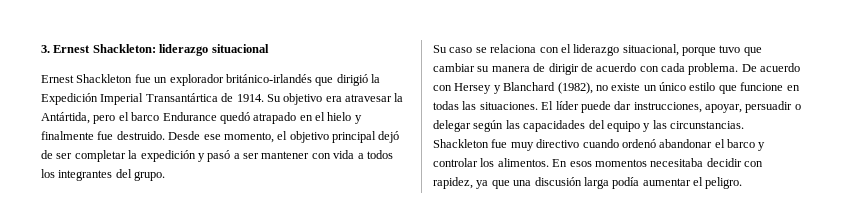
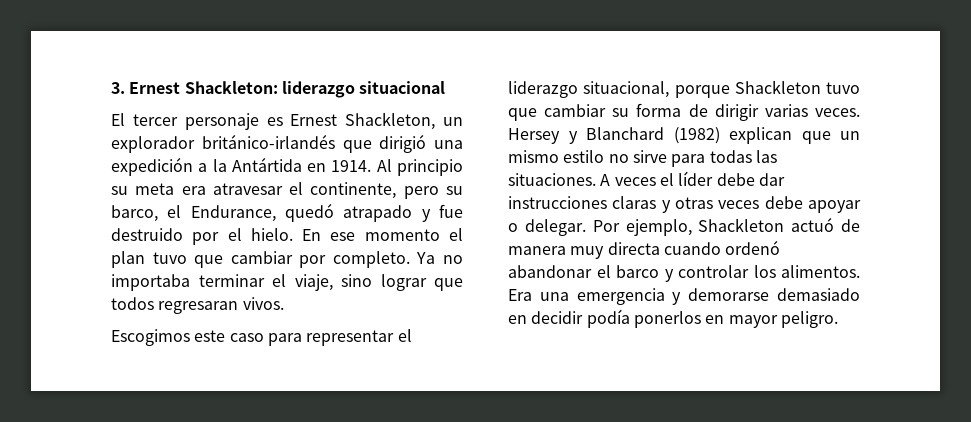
[41,74,151,83] Ernest Shackleton fue -> [111,112,436,130] El tercer personaje es Ernest Shackleton,
[371,74,380,83] [41,93,404,105] [41,112,362,124] [41,131,400,143] [41,150,393,162] [41,169,166,181] [433,44,559,53] la Expedición Imperial Transantártica de 1914. Su objetivo era atravesar la Antártida, pero el barco Endurance quedó atrapado en el hielo y finalmente fue destruido. Desde ese momento, el objetivo principal dejó de ser completar la expedición y pasó a ser mantener con vida a todos los integrantes del grupo. // Su caso se relaciona con -> [434,140,463,149] [111,157,463,176] [111,182,463,199] [111,203,463,222] [111,228,463,245] [111,251,463,268] [111,274,463,291] [111,297,284,314] [111,329,395,346] una expedición a la Antártida en 1914. Al principio su meta era atravesar el continente, pero su barco, el Endurance, quedó atrapado y fue destruido por el hielo. En ese momento el plan tuvo que cambiar por completo. Ya no importaba terminar el viaje, sino lograr que todos regresaran vivos. // Escogimos este caso para representar
(716, 51) none -> [734,80,821,94] Shackleton
[491,66,530,72] manera -> [636,103,682,117] forma
[580,63,801,75] [433,82,800,94] [433,101,801,113] [433,120,744,132] [433,139,580,151] de acuerdo con cada problema. De acuerdo con Hersey y Blanchard (1982), no existe un único estilo que funcione en todas las situaciones. El líder puede dar instrucciones, apoyar, persuadir o delegar según las capacidades del equipo y las circunstancias. Shackleton fue muy directivo -> [764,104,860,117] [508,127,860,144] [508,150,777,167] [508,171,785,186] [508,196,861,213] [508,217,860,236] [508,242,660,259] varias veces. Hersey y Blanchard (1982) explican que un mismo estilo no sirve para todas las situaciones. A veces el líder debe dar instrucciones claras y otras veces debe apoyar o delegar. Por ejemplo, Shackleton actuó de manera muy directa
[552,158,763,167] [433,177,703,189] En esos momentos necesitaba decidir con rapidez, ya que una discusión larga podía aumentar el -> [508,288,860,305] [508,309,778,328] Era una emergencia y demorarse demasiado en decidir podía ponerlos en mayor

